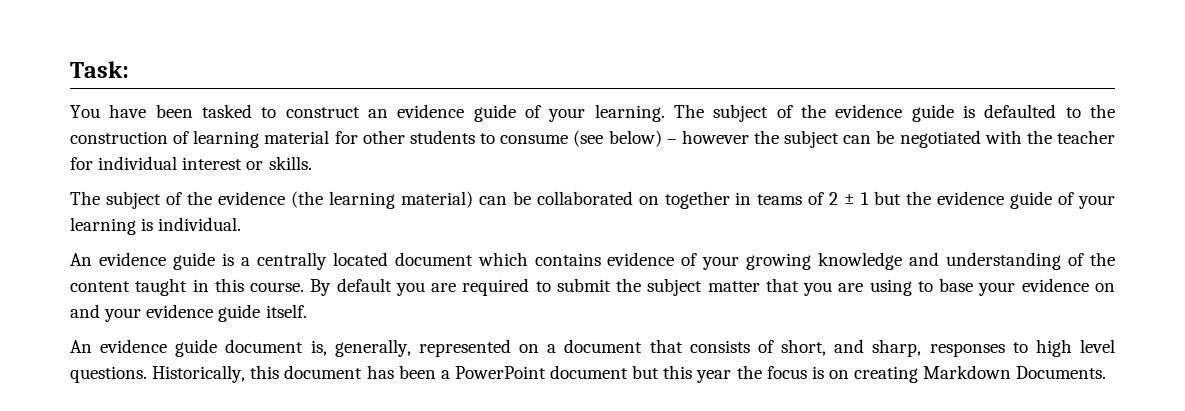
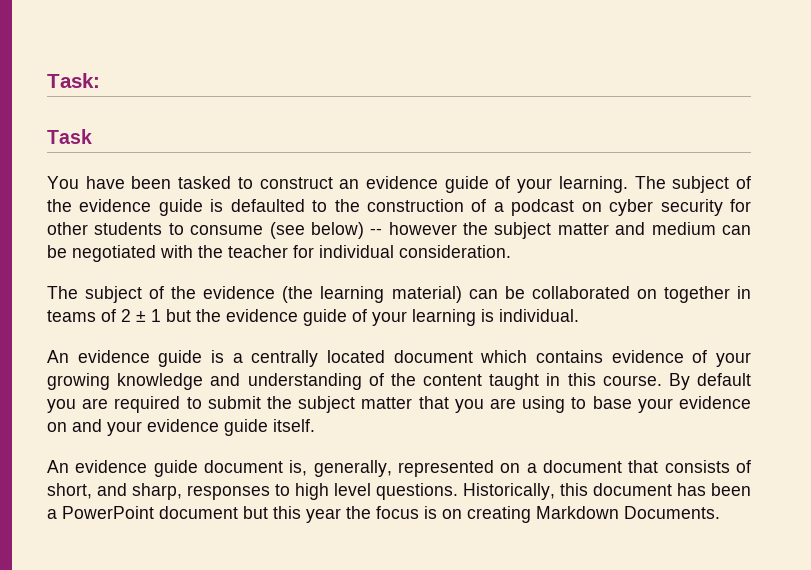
(129, 69) none -> [47,129,92,144] // Task
[193,130,330,148] learning material -> [493,199,723,216] a podcast on cyber security
[666,139,677,144] – -> [370,228,383,235] --
(840, 139) none -> [557,222,716,235] matter and medium
[182,156,312,170] interest or skills. -> [399,245,511,258] consideration.

